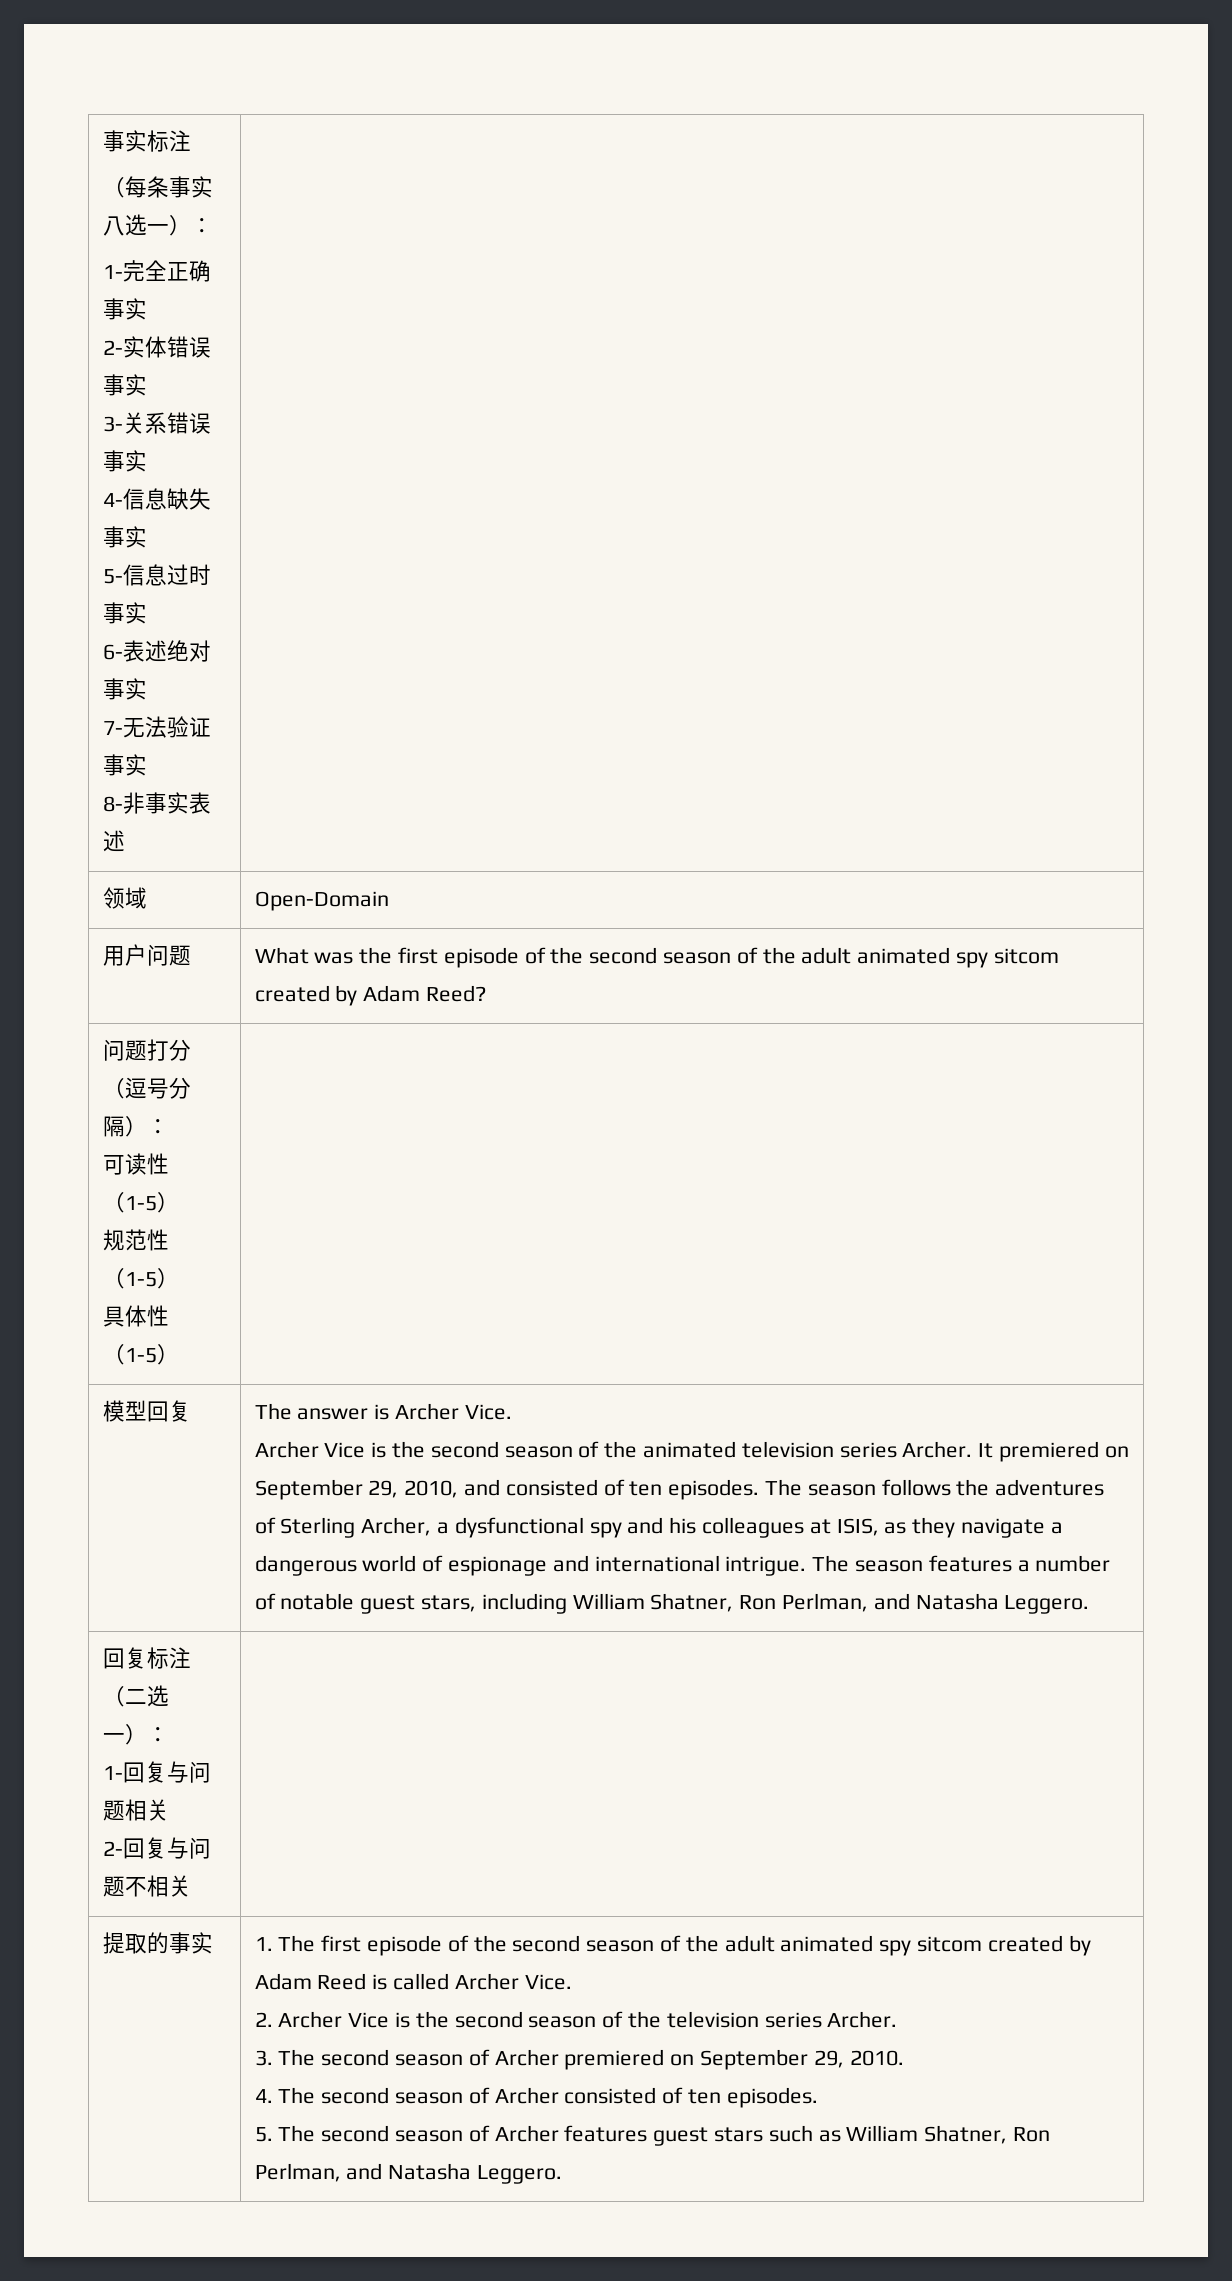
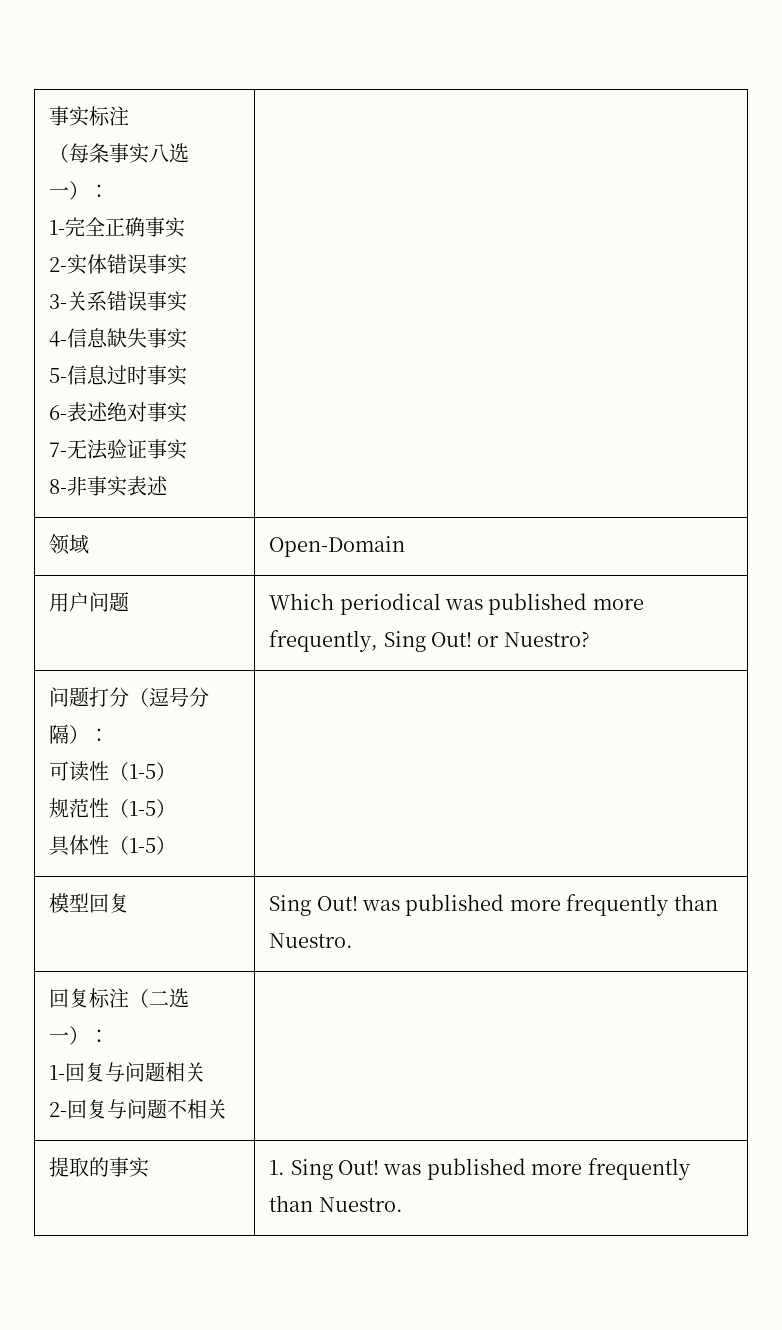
[254,947,1059,968] [254,985,486,1006] What was the first episode of the second season of the adult animated spy sitcom created by Adam Reed? -> [269,593,644,615] [269,630,590,652] Which periodical was published more frequently, Sing Out! or Nuestro?
[254,1403,512,1420] [254,1441,1129,1462] [254,1479,1105,1500] [254,1517,1063,1538] [254,1555,1111,1576] [254,1593,1090,1614] The answer is Archer Vice. // Archer Vice is the second season of the animated television series Archer. It premiered on September 29, 2010, and consisted of ten episodes. The season follows the adventures of Sterling Archer, a dysfunctional spy and his colleagues at ISIS, as they navigate a dangerous world of espionage and international intrigue. The season features a number of notable guest stars, including William Shatner, Ron Perlman, and Natasha Leggero. -> [269,894,718,916] [269,933,354,948] Sing Out! was published more frequently than Nuestro.
[278,1935,1091,1956] [254,1973,572,1990] [254,2011,898,2028] [254,2049,904,2070] [254,2087,818,2108] [254,2125,1051,2146] [254,2163,562,2184] The first episode of the second season of the adult animated spy sitcom created by Adam Reed is called Archer Vice. // 2. Archer Vice is the second season of the television series Archer. // 3. The second season of Archer premiered on September 29, 2010. // 4. The second season of Archer consisted of ten episodes. // 5. The second season of Archer features guest stars such as William Shatner, Ron Perlman, and Natasha Leggero. -> [290,1158,691,1180] [269,1195,403,1212] Sing Out! was published more frequently than Nuestro.

